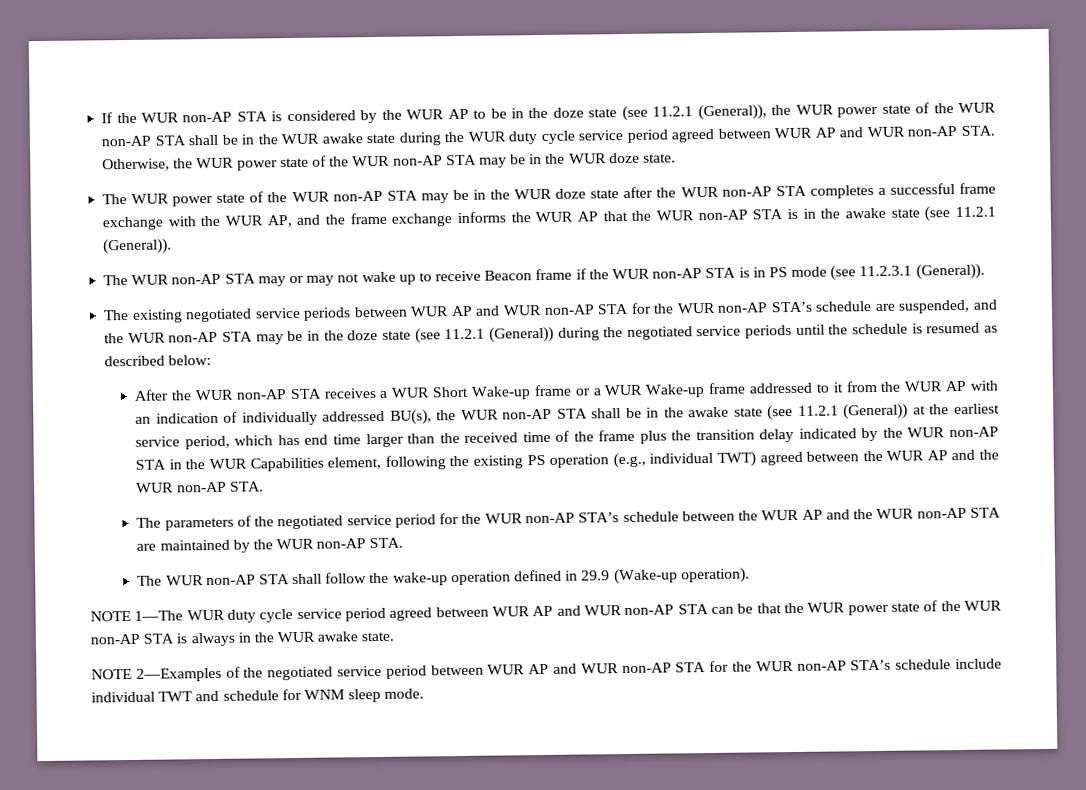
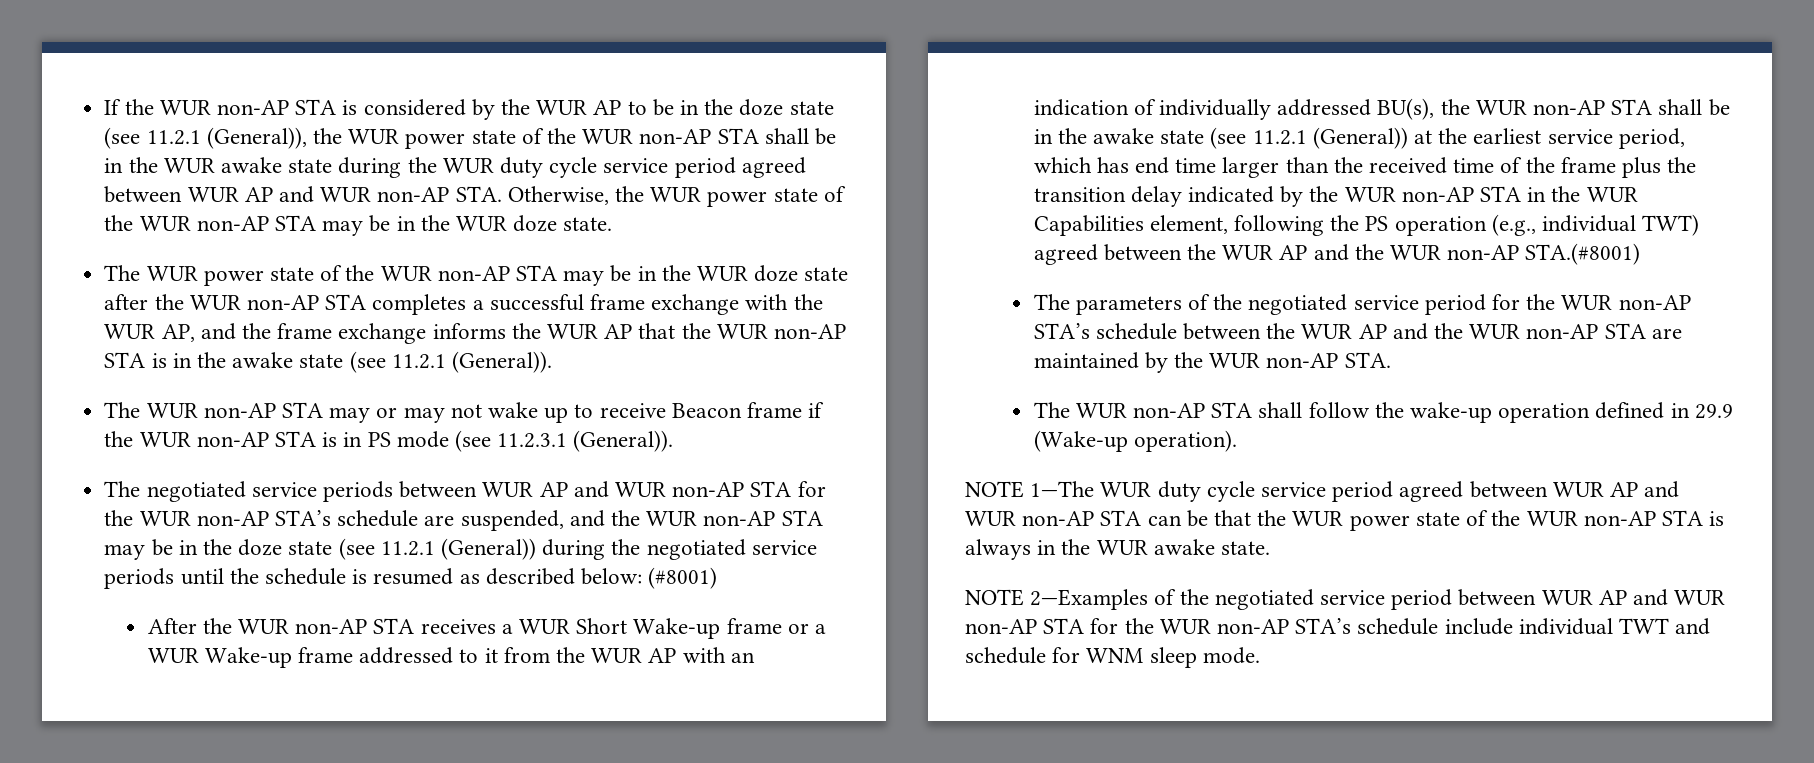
[131,309,183,323] existing -> (141, 489) none
(212, 360) none -> [648,567,718,589] (#8001)
[472,455,523,469] existing -> (1360, 223) none
[229,481,264,492] STA. -> [1525,243,1641,265] STA.(#8001)

